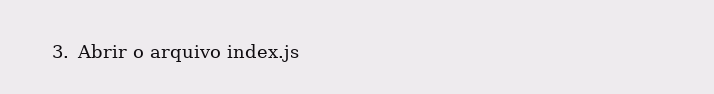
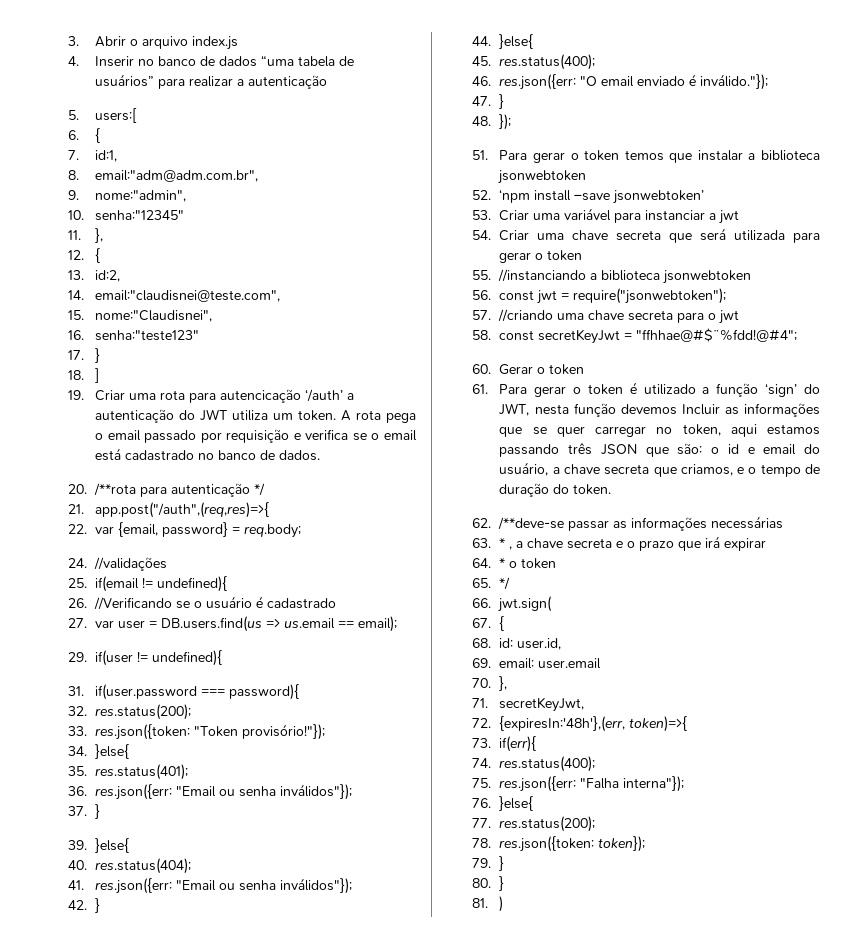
(299, 53) none -> [68,55,355,67] [95,74,328,89] [68,108,138,123] [68,128,101,143] [68,150,118,162] [68,170,259,182] [68,190,187,202] [68,210,185,221] [68,228,104,243] [68,248,101,263] [68,270,121,282] [68,290,281,302] [68,310,213,322] [68,330,200,341] [68,348,101,363] [68,368,100,383] [68,389,355,403] [95,409,417,423] [95,429,417,443] [95,448,321,461] [68,483,266,497] [68,502,270,518] [68,522,302,538] [68,557,168,571] [68,576,228,592] [68,596,337,610] [68,616,398,632] [68,650,223,666] [68,684,300,700] [68,704,192,720] [68,724,326,740] [68,744,130,759] [68,764,189,780] [68,784,353,800] [68,804,101,819] [68,838,130,853] [68,858,192,874] [68,878,353,894] [68,898,101,913] [472,34,534,49] [472,54,596,70] [472,74,769,90] [472,94,505,109] [472,114,512,130] [472,150,820,163] [498,170,587,184] [472,189,705,204] [472,208,740,224] [472,228,820,243] [499,250,583,263] [472,269,752,284] [472,288,727,304] [472,309,740,324] [472,328,798,344] [472,364,585,375] [472,382,820,397] [499,403,820,417] [499,424,820,437] [499,443,820,457] [499,462,820,477] [499,483,612,497] [472,516,784,531] [472,536,767,551] [472,558,557,569] [472,577,511,590] [472,596,553,612] [472,616,505,631] [472,638,562,650] [472,658,602,669] [472,676,508,691] [472,697,585,712] [472,716,688,732] [472,736,537,752] [472,756,596,772] [472,776,685,792] [472,796,534,811] [472,816,596,832] [472,836,646,852] [472,856,505,871] [472,876,505,891] [472,896,504,912] // 4. Inserir no banco de dados “uma tabela de usuários” para realizar a autenticação // 5. users:[ // 6. { // 7. id:1, // 8. email:"adm@adm.com.br", // 9. nome:"admin", // 10. senha:"12345" // 11. }, // 12. { // 13. id:2, // 14. email:"claudisnei@teste.com", // 15. nome:"Claudisnei", // 16. senha:"teste123" // 17. } // 18. ] // 19. Criar uma rota para autencicação ‘/auth’ a autenticação do JWT utiliza um token. A rota pega o email passado por requisição e verifica se o email está cadastrado no banco de dados. // 20. /**rota para autenticação */ // 21. app.post("/auth",(req,res)=>{ // 22. var {email, password} = req.body; // 24. //validações // 25. if(email != undefined){ // 26. //Verificando se o usuário é cadastrado // 27. var user = DB.users.find(us => us.email == email); // 29. if(user != undefined){ // 31. if(user.password === password){ // 32. res.status(200); // 33. res.json({token: "Token provisório!"}); // 34. }else{ // 35. res.status(401); // 36. res.json({err: "Email ou senha inválidos"}); // 37. } // 39. }else{ // 40. res.status(404); // 41. res.json({err: "Email ou senha inválidos"}); // 42. } // 44. }else{ // 45. res.status(400); // 46. res.json({err: "O email enviado é inválido."}); // 47. } // 48. }); // 51. Para gerar o token temos que instalar a biblioteca jsonwebtoken // 52. ‘npm install –save jsonwebtoken’ // 53. Criar uma variável para instanciar a jwt // 54. Criar uma chave secreta que será utilizada para gerar o token // 55. //instanciando a biblioteca jsonwebtoken // 56. const jwt = require("jsonwebtoken"); // 57. //criando uma chave secreta para o jwt // 58. const secretKeyJwt = "ffhhae@#$¨%fdd!@#4"; // 60. Gerar o token // 61. Para gerar o token é utilizado a função ‘sign’ do JWT, nesta função devemos Incluir as informações que se quer carregar no token, aqui estamos passando três JSON que são: o id e email do usuário, a chave secreta que criamos, e o tempo de duração do token. // 62. /**deve-se passar as informações necessárias // 63. * , a chave secreta e o prazo que irá expirar // 64. * o token // 65. */ // 66. jwt.sign( // 67. { // 68. id: user.id, // 69. email: user.email // 70. }, // 71. secretKeyJwt, // 72. {expiresIn:'48h'},(err, token)=>{ // 73. if(err){ // 74. res.status(400); // 75. res.json({err: "Falha interna"}); // 76. }else{ // 77. res.status(200); // 78. res.json({token: token}); // 79. } // 80. } // 81. )

